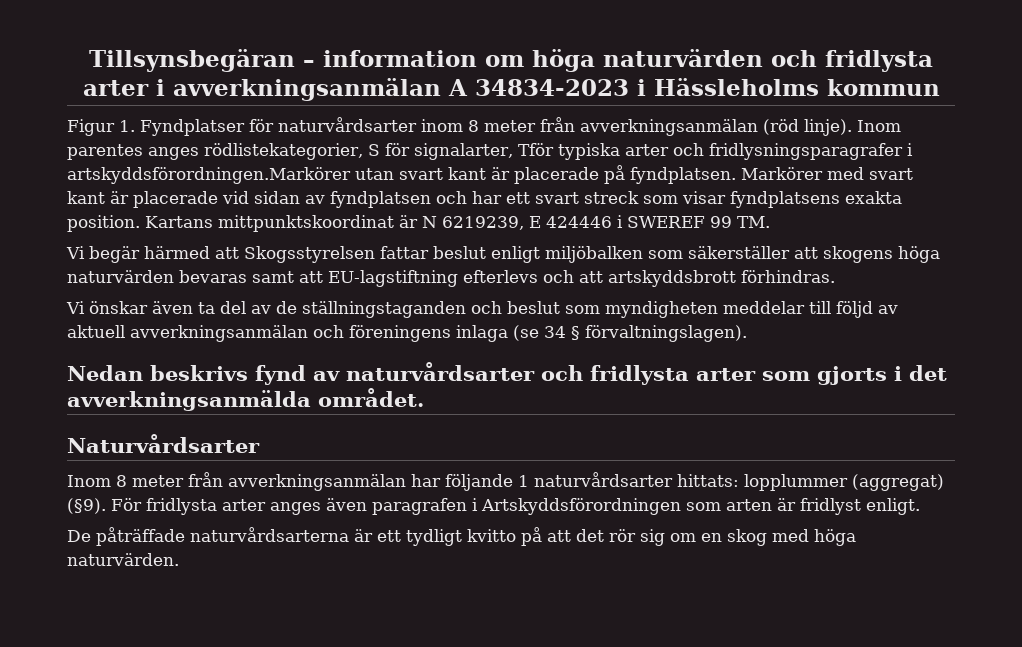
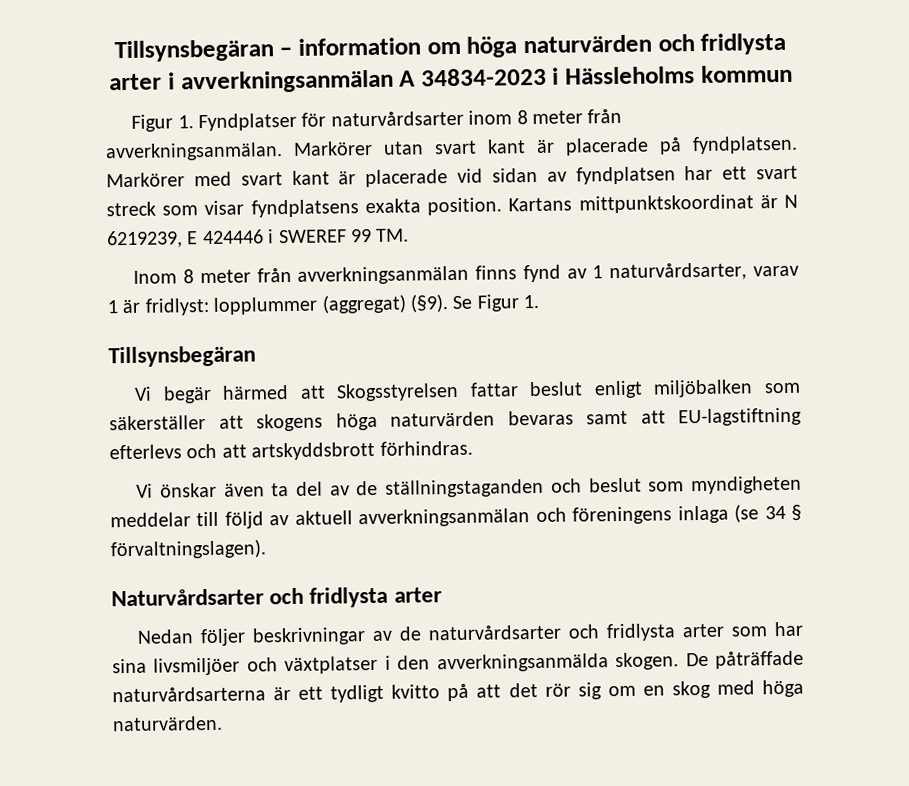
[580,119,901,136] [67,143,913,160] [67,167,351,184] avverkningsanmälan (röd linje). Inom parentes anges rödlistekategorier, S för signalarter, Tför typiska arter och fridlysningsparagrafer i artskyddsförordningen.Markörer -> [105,140,373,162] avverkningsanmälan. Markörer
[436,191,467,204] och -> (676, 175) none
(770, 222) none -> [133,262,799,285] [107,294,540,316] [108,345,256,368] // Inom 8 meter från avverkningsanmälan finns fynd av 1 naturvårdsarter, varav 1 är fridlyst: lopplummer (aggregat) (§9). Se Figur 1. // Tillsynsbegäran
[67,365,340,385] Nedan beskrivs fynd av -> [111,586,442,608] [137,626,423,647] Naturvårdsarter och fridlysta arter // Nedan följer beskrivningar av de
[817,365,947,385] [67,388,424,411] [67,434,260,453] [67,472,944,491] [67,498,920,515] gjorts i det avverkningsanmälda området. // Naturvårdsarter // Inom 8 meter från avverkningsanmälan har följande 1 naturvårdsarter hittats: lopplummer (aggregat) (§9). För fridlysta arter anges även paragrafen i Artskyddsförordningen som arten är fridlyst enligt. // -> [774,621,803,637] [112,652,680,676] har sina livsmiljöer och växtplatser i den avverkningsanmälda skogen.

